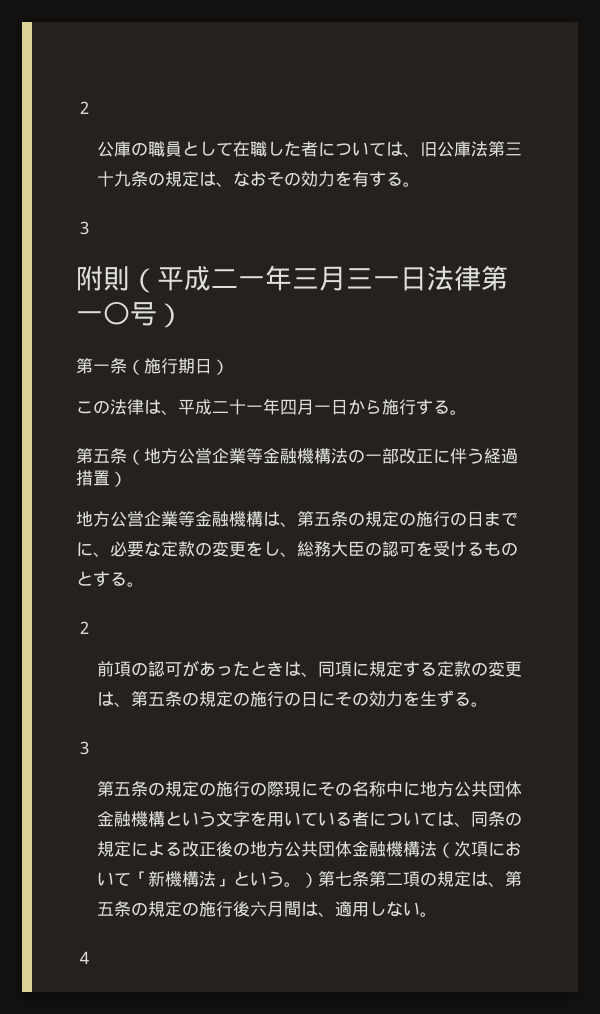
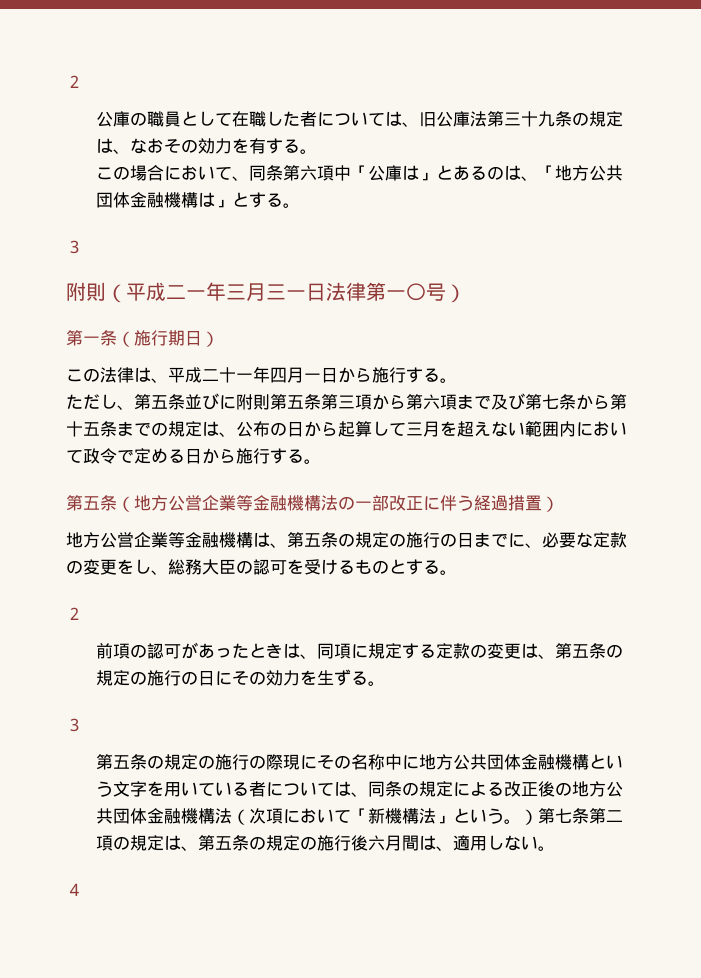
(421, 184) none -> [96,165,624,181] [96,192,301,208] // この場合において、同条第六項中「公庫は」とあるのは、「地方公共団体金融機構は」とする。
(467, 412) none -> [66,393,627,410] [66,421,627,437] [66,448,321,464] // ただし、第五条並びに附則第五条第三項から第六項まで及び第七条から第十五条までの規定は、公布の日から起算して三月を超えない範囲内において政令で定める日から施行する。

